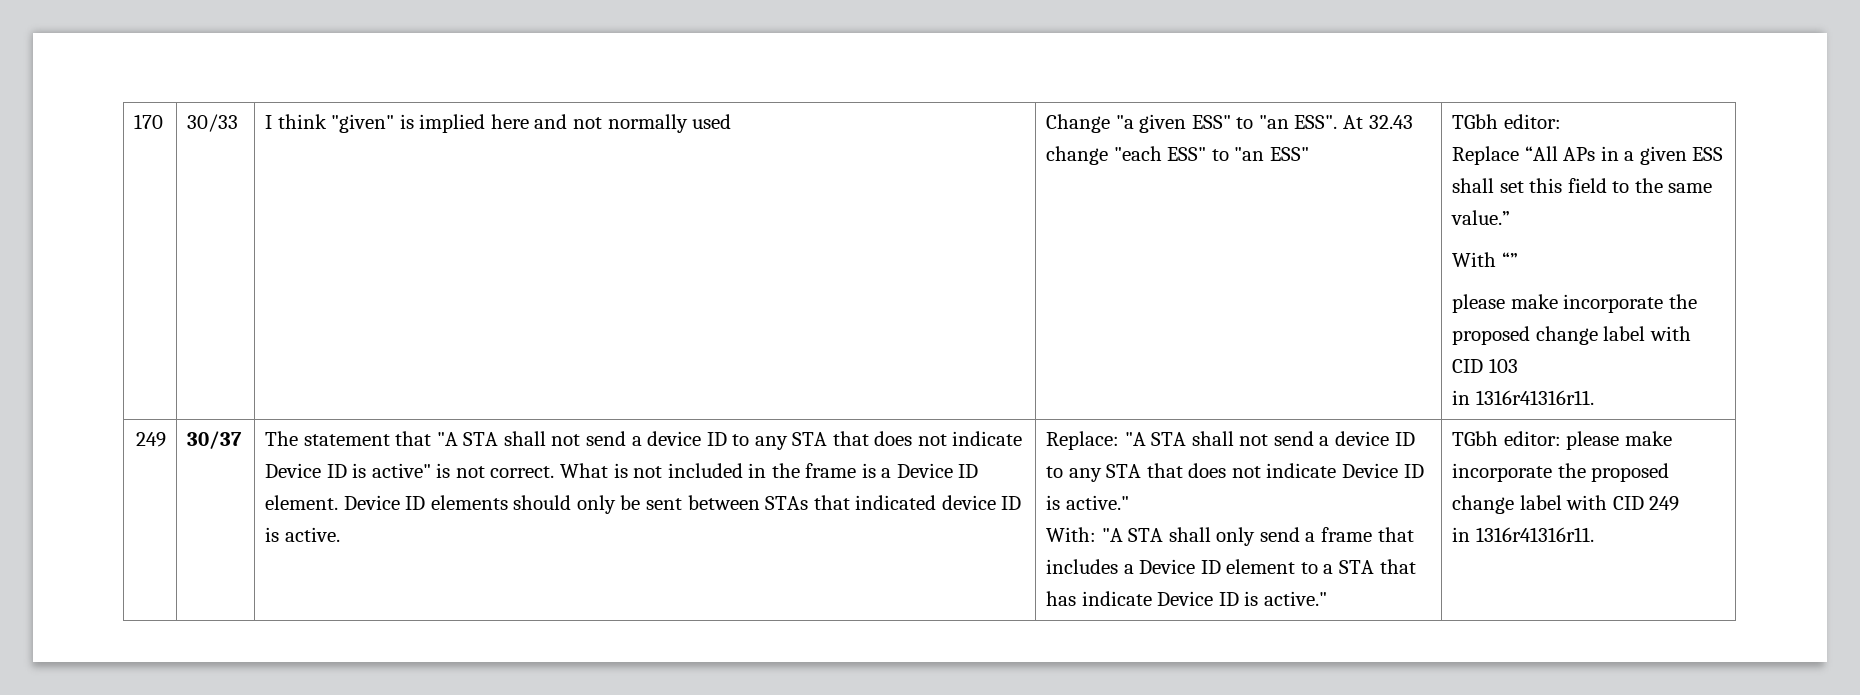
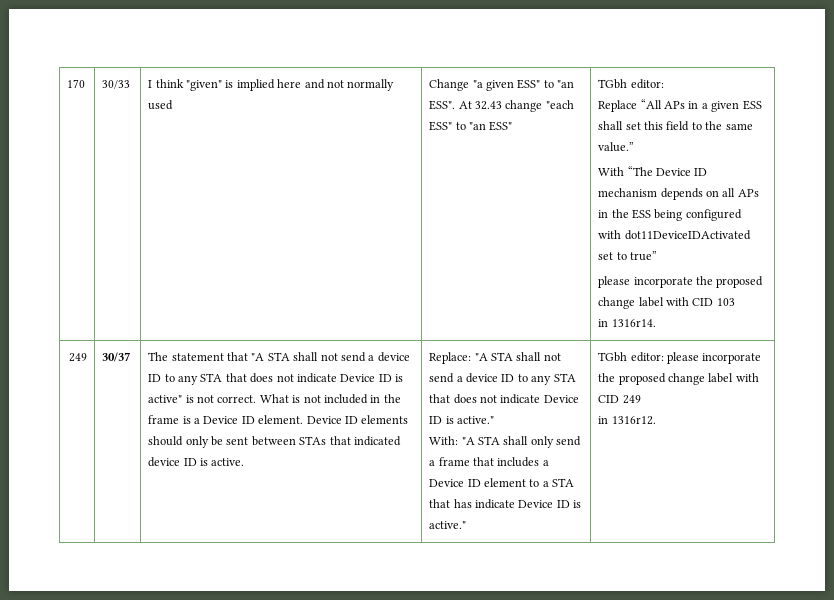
[1501,252,1518,267] [1452,294,1558,313] “” // please make -> [627,166,708,176] [598,188,759,200] [598,209,742,221] [598,230,751,240] [598,251,658,261] [598,276,631,288] “The Device ID mechanism depends on all APs in the ESS being configured with dot11DeviceIDActivated set to true” // please
[1475,390,1594,405] 1316r41316r11. -> [611,319,656,327] 1316r14.
[1624,431,1672,446] make -> (700, 358) none
[1475,527,1594,542] 1316r41316r11. -> [611,416,656,425] 1316r12.

